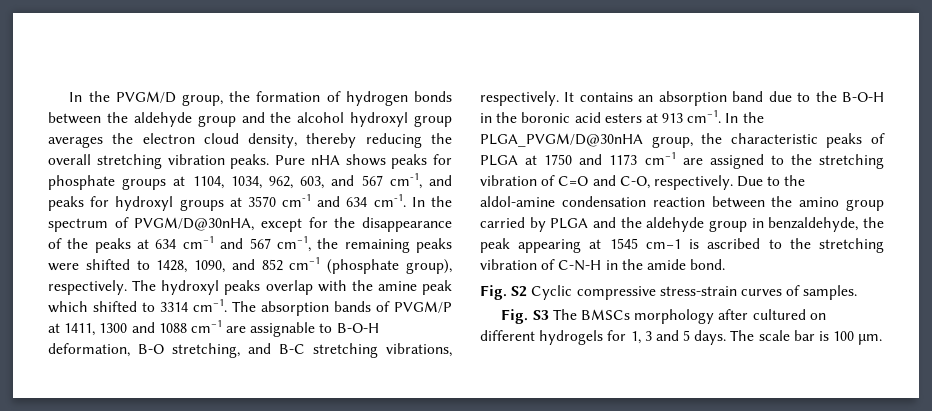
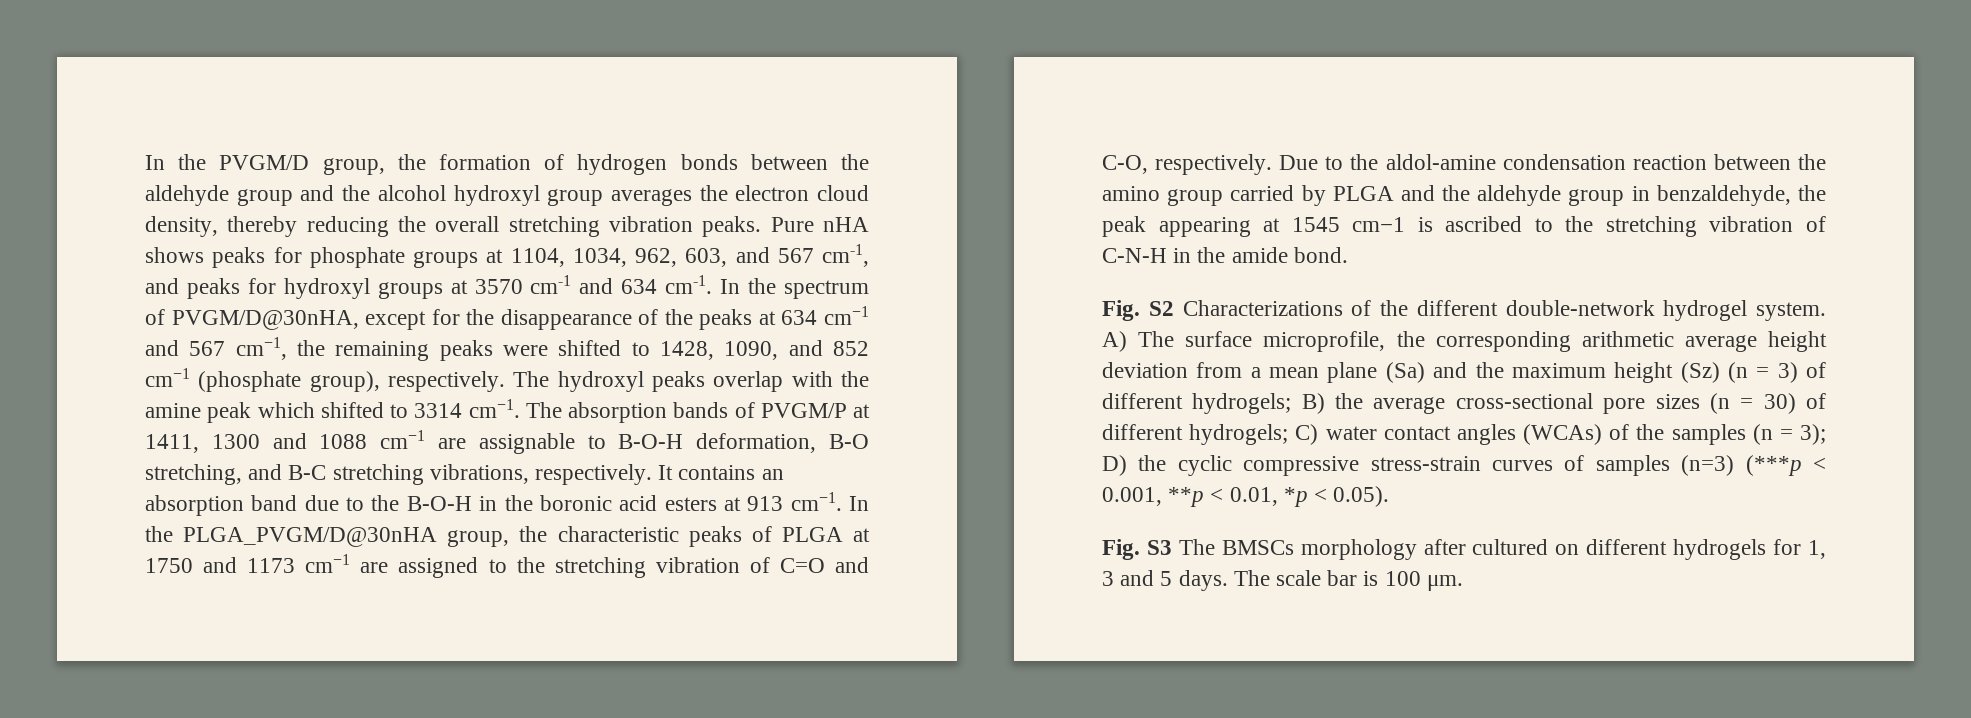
[531,285,858,300] Cyclic compressive stress-strain curves of samples. -> [1182,300,1826,321] [1102,331,1827,352] [1102,362,1826,383] [1102,393,1826,414] [1102,424,1826,445] [1102,455,1826,476] [1102,486,1390,507] Characterizations of the different double-network hydrogel system. A) The surface microprofile, the corresponding arithmetic average height deviation from a mean plane (Sa) and the maximum height (Sz) (n = 3) of different hydrogels; B) the average cross-sectional pore sizes (n = 30) of different hydrogels; C) water contact angles (WCAs) of the samples (n = 3); D) the cyclic compressive stress-strain curves of samples (n=3) (***p < 0.001, **p < 0.01, *p < 0.05).

